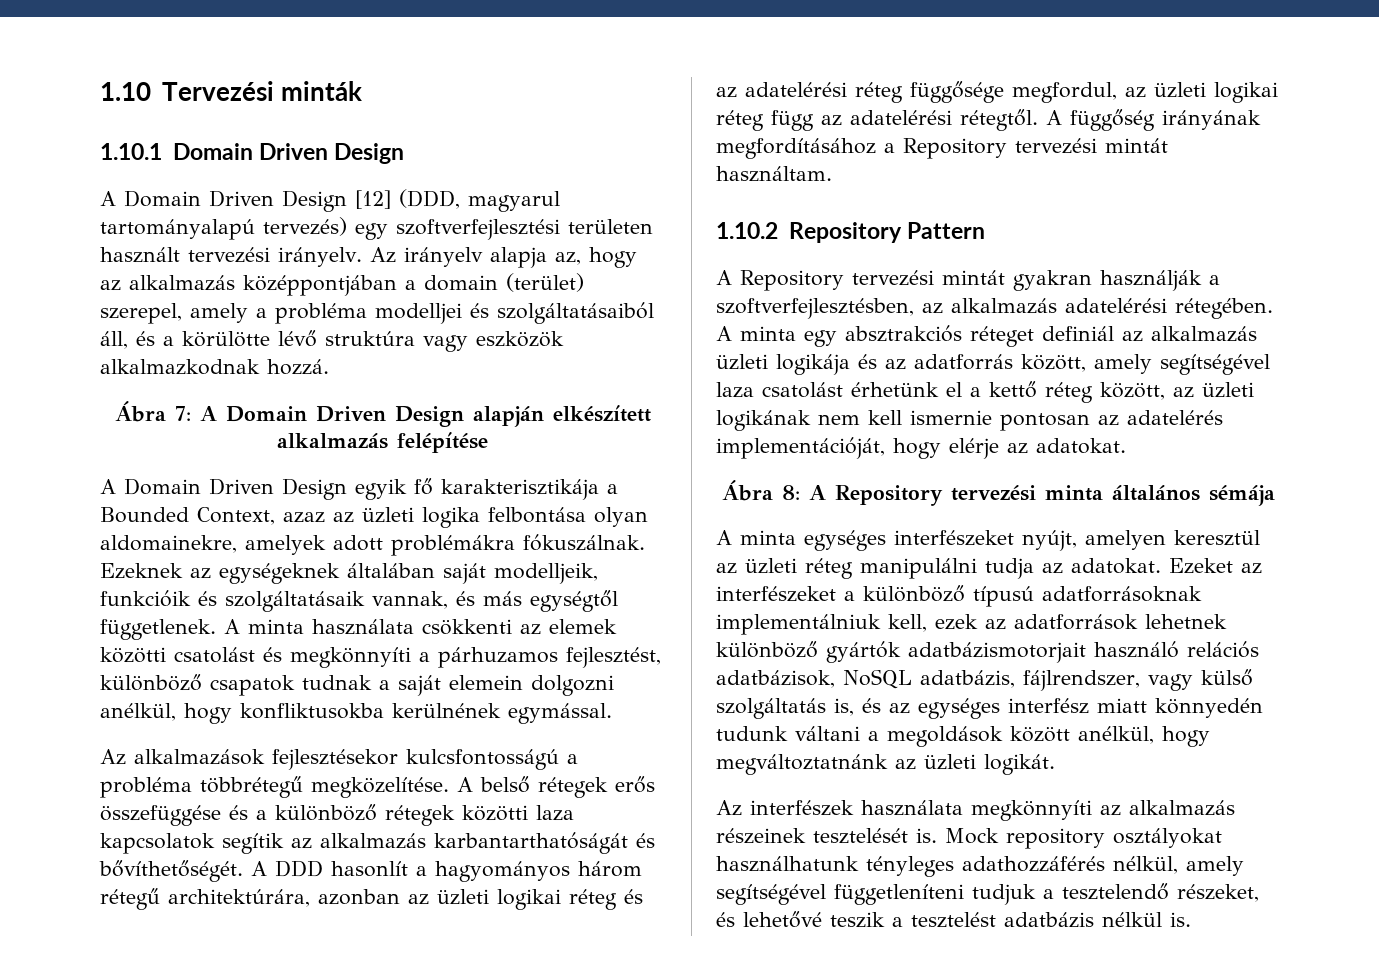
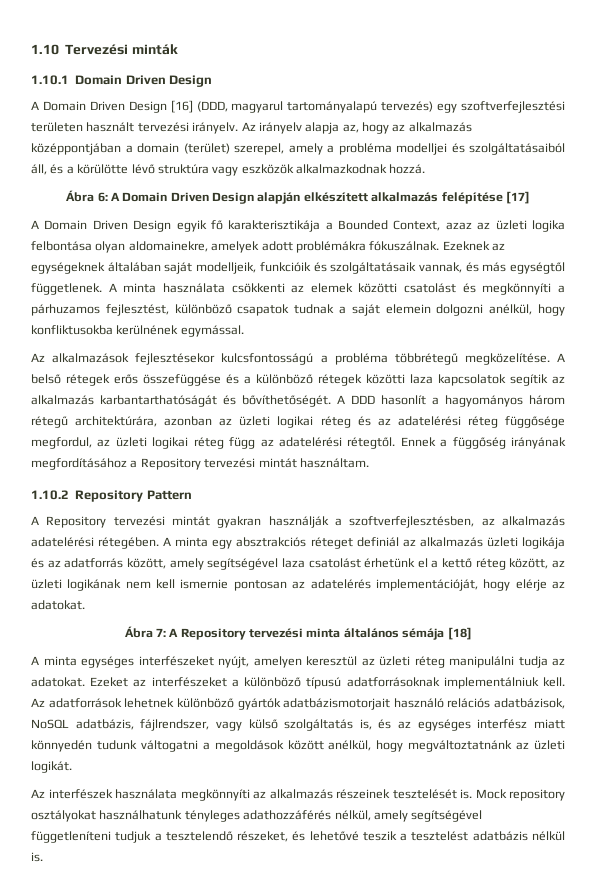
[355,190,391,209] [12] -> [170,100,193,113] [16]
[174,406,191,421] 7: -> [97,192,108,202] 6:
(488, 442) none -> [505,191,530,204] [17]
[1046,110,1062,125] A -> [400,437,448,447] Ennek a
[782,485,800,500] 8: -> [155,628,166,637] 7:
(1275, 495) none -> [447,627,472,640] [18]
[888,614,1006,632] kell, ezek az -> [543,677,565,687] [31,698,45,707] kell. Az
[795,726,860,741] váltani -> [140,740,198,752] váltogatni

